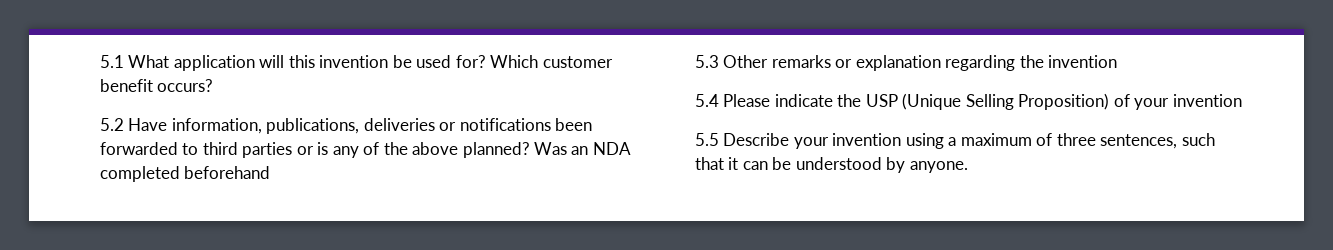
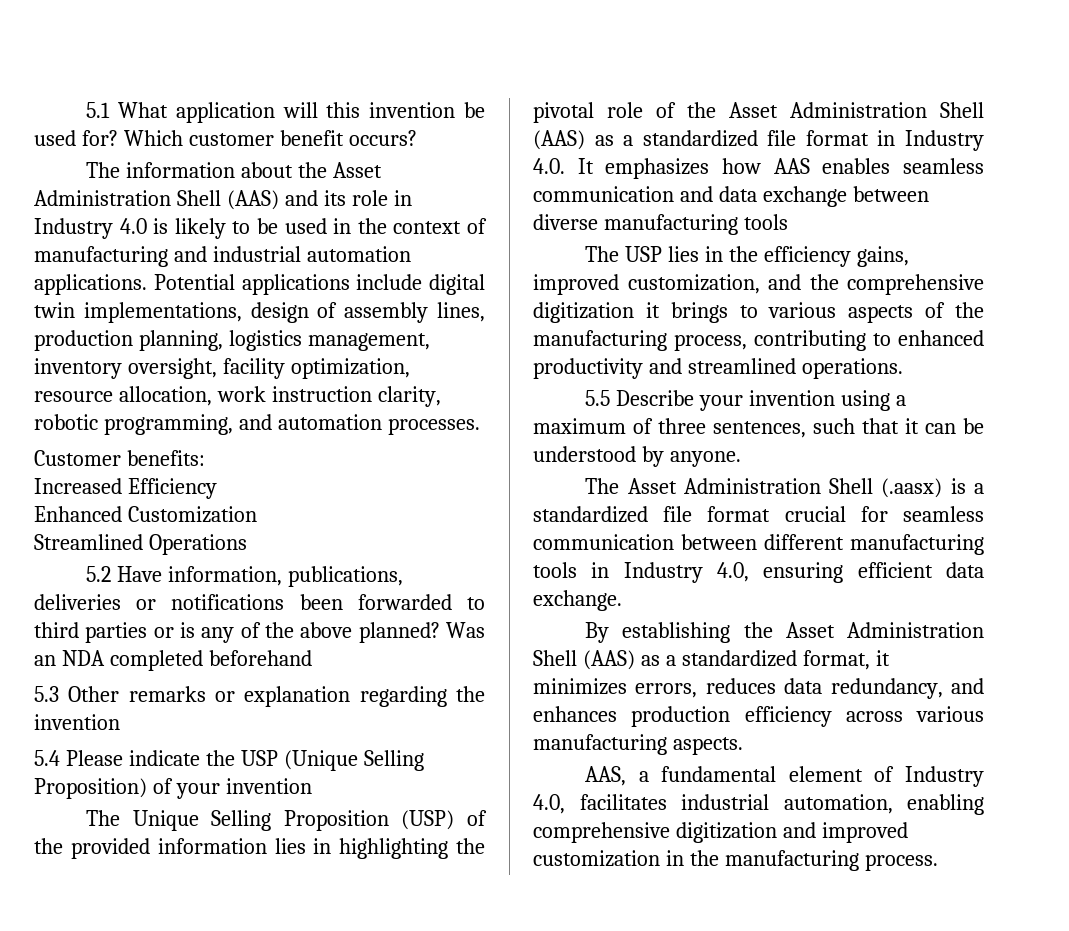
(214, 85) none -> [86,162,382,178] [34,190,412,210] [34,218,488,239] [34,246,411,267] [34,274,485,295] [34,302,486,323] [34,330,430,351] [34,358,410,379] [34,386,441,407] [34,414,480,435] [34,450,205,466] [34,478,217,499] [34,506,257,523] [34,534,247,555] // The information about the Asset Administration Shell (AAS) and its role in Industry 4.0 is likely to be used in the context of manufacturing and industrial automation applications. Potential applications include digital twin implementations, design of assembly lines, production planning, logistics management, inventory oversight, facility optimization, resource allocation, work instruction clarity, robotic programming, and automation processes. // Customer benefits: // Increased Efficiency // Enhanced Customization // Streamlined Operations
(1242, 100) none -> [86,810,487,831] [34,838,485,859] [533,102,984,123] [533,130,984,151] [533,158,984,179] [533,186,929,207] [533,214,788,235] [585,246,909,267] [533,274,984,295] [533,302,984,323] [533,330,984,351] [533,358,903,379] // The Unique Selling Proposition (USP) of the provided information lies in highlighting the pivotal role of the Asset Administration Shell (AAS) as a standardized file format in Industry 4.0. It emphasizes how AAS enables seamless communication and data exchange between diverse manufacturing tools // The USP lies in the efficiency gains, improved customization, and the comprehensive digitization it brings to various aspects of the manufacturing process, contributing to enhanced productivity and streamlined operations.
(968, 167) none -> [585,478,985,498] [533,506,984,523] [533,534,984,555] [533,562,984,583] [533,590,622,611] [585,622,984,643] [533,650,890,670] [533,678,984,699] [533,706,984,727] [533,734,743,755] [585,766,984,787] [533,794,984,815] [533,822,908,843] [533,850,938,871] // The Asset Administration Shell (.aasx) is a standardized file format crucial for seamless communication between different manufacturing tools in Industry 4.0, ensuring efficient data exchange. // By establishing the Asset Administration Shell (AAS) as a standardized format, it minimizes errors, reduces data redundancy, and enhances production efficiency across various manufacturing aspects. // AAS, a fundamental element of Industry 4.0, facilitates industrial automation, enabling comprehensive digitization and improved customization in the manufacturing process.

